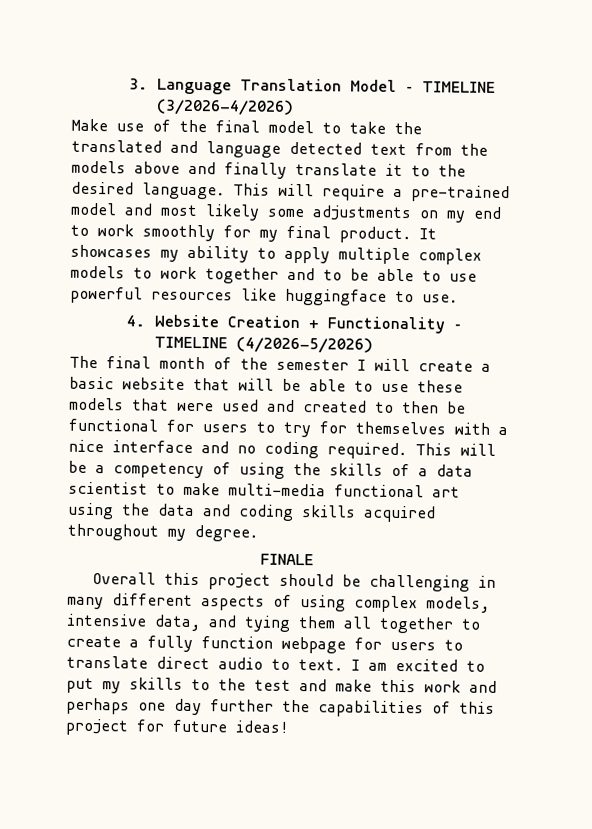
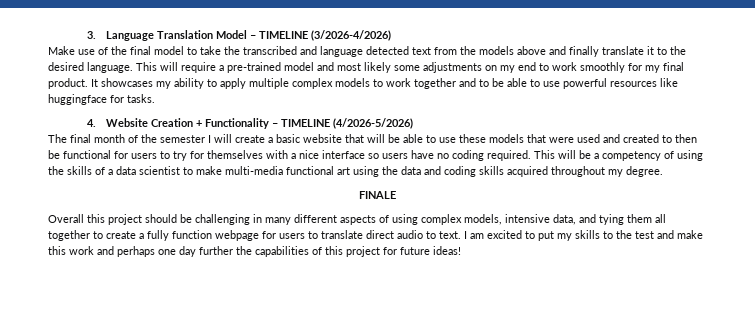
[71,139,162,153] translated -> [243,46,297,55] transcribed
[395,290,458,303] to use. -> [110,94,155,103] for tasks.
[201,441,229,454] and -> [368,150,434,159] so users have

